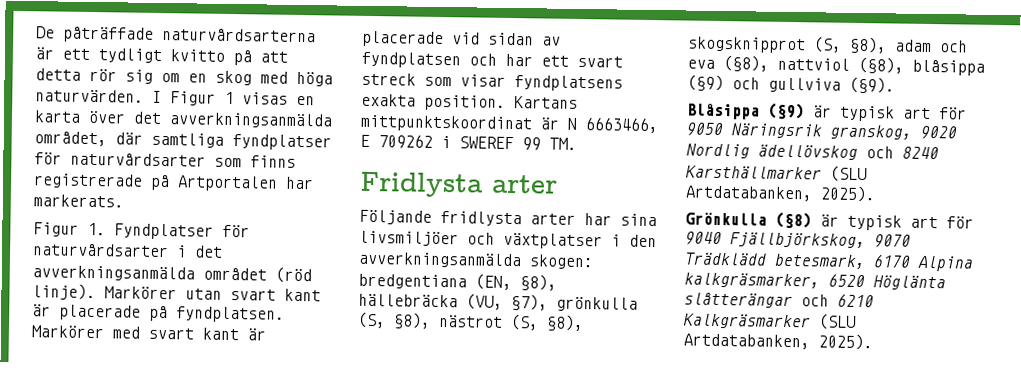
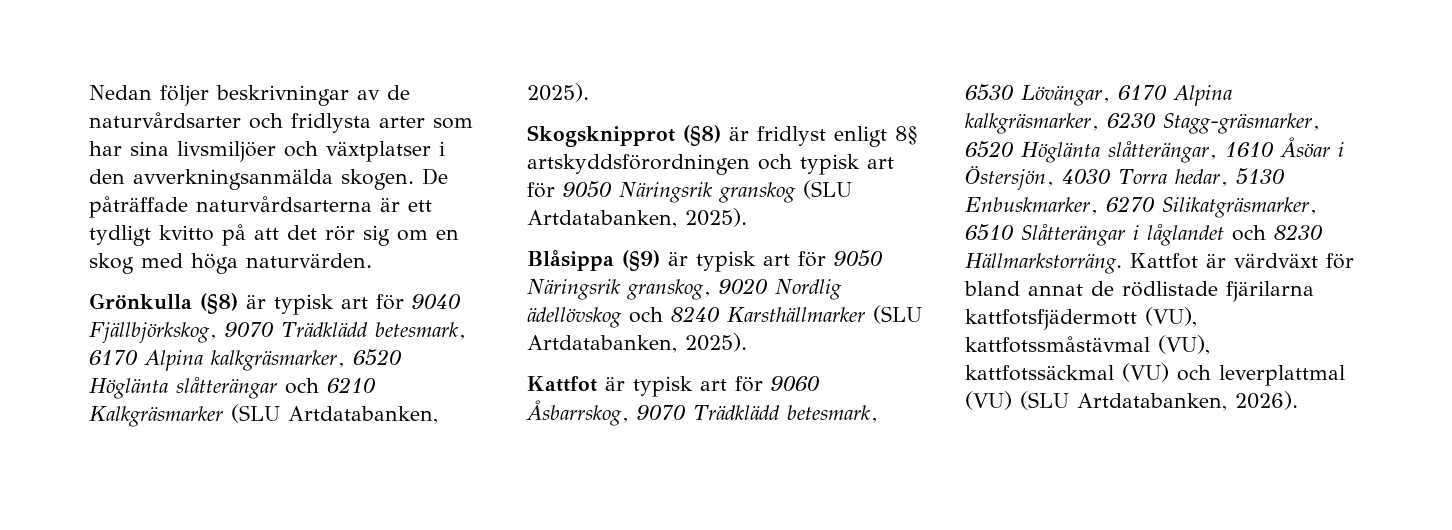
(36, 32) none -> [89,85,410,106] [89,112,473,133] [89,141,445,162] [89,169,414,190] Nedan följer beskrivningar av de naturvårdsarter och fridlysta arter som har sina livsmiljöer och växtplatser i den avverkningsanmälda skogen.
[35,68,81,81] detta -> [287,225,317,240] det
[152,90,315,106] [34,110,333,129] [34,131,332,151] [34,152,296,168] [33,173,314,192] [33,194,124,208] [33,222,250,240] [32,243,223,258] [32,265,312,284] [32,283,321,302] [32,304,285,323] [31,325,266,341] [362,30,561,48] [361,51,623,69] [361,72,623,92] [361,93,578,111] [360,114,659,134] [360,134,577,151] [359,171,558,198] [359,209,657,227] [359,230,657,250] [358,251,594,270] [358,273,557,291] [358,293,638,312] [357,311,584,332] [687,36,968,54] [687,55,985,76] [687,74,895,94] [687,102,967,122] [686,122,957,140] [686,143,939,160] [685,165,867,183] [685,185,876,203] I Figur 1 visas en karta över det avverkningsanmälda området, där samtliga fyndplatser för naturvårdsarter som finns registrerade på Artportalen har markerats. // Figur 1. Fyndplatser för naturvårdsarter i det avverkningsanmälda området (röd linje). Markörer utan svart kant är placerade på fyndplatsen. Markörer med svart kant är placerade vid sidan av fyndplatsen och har ett svart streck som visar fyndplatsens exakta position. Kartans mittpunktskoordinat är N 6663466, E 709262 i SWEREF 99 TM. // Fridlysta arter // Följande fridlysta arter har sina livsmiljöer och växtplatser i den avverkningsanmälda skogen: bredgentiana (EN, §8), hällebräcka (VU, §7), grönkulla (S, §8), nästrot (S, §8), skogsknipprot (S, §8), adam och eva (§8), nattviol (§8), blåsippa (§9) och gullviva (§9). // Blåsippa (§9) är typisk art för 9050 Näringsrik granskog, 9020 Nordlig ädellövskog och 8240 Karsthällmarker (SLU Artdatabanken, 2025). -> (372, 260) none
(873, 342) none -> [527,125,918,147] [527,154,894,175] [527,180,852,203] [527,208,747,228] [527,250,883,272] [527,278,842,300] [527,305,922,328] [527,333,747,353] [527,376,820,397] [526,400,878,426] [965,84,1232,106] [965,112,1320,134] [965,137,1344,163] [965,166,1285,190] [965,196,1317,218] [965,224,1323,246] [965,253,1354,274] [964,281,1314,302] [965,307,1197,330] [965,335,1210,355] [965,363,1345,386] [965,391,1298,411] // Skogsknipprot (§8) är fridlyst enligt 8§ artskyddsförordningen och typisk art för 9050 Näringsrik granskog (SLU Artdatabanken, 2025). // Blåsippa (§9) är typisk art för 9050 Näringsrik granskog, 9020 Nordlig ädellövskog och 8240 Karsthällmarker (SLU Artdatabanken, 2025). // Kattfot är typisk art för 9060 Åsbarrskog, 9070 Trädklädd betesmark, 6530 Lövängar, 6170 Alpina kalkgräsmarker, 6230 Stagg-gräsmarker, 6520 Höglänta slåtterängar, 1610 Åsöar i Östersjön, 4030 Torra hedar, 5130 Enbuskmarker, 6270 Silikatgräsmarker, 6510 Slåtterängar i låglandet och 8230 Hällmarkstorräng. Kattfot är värdväxt för bland annat de rödlistade fjärilarna kattfotsfjädermott (VU), kattfotssmåstävmal (VU), kattfotssäckmal (VU) och leverplattmal (VU) (SLU Artdatabanken, 2026).

